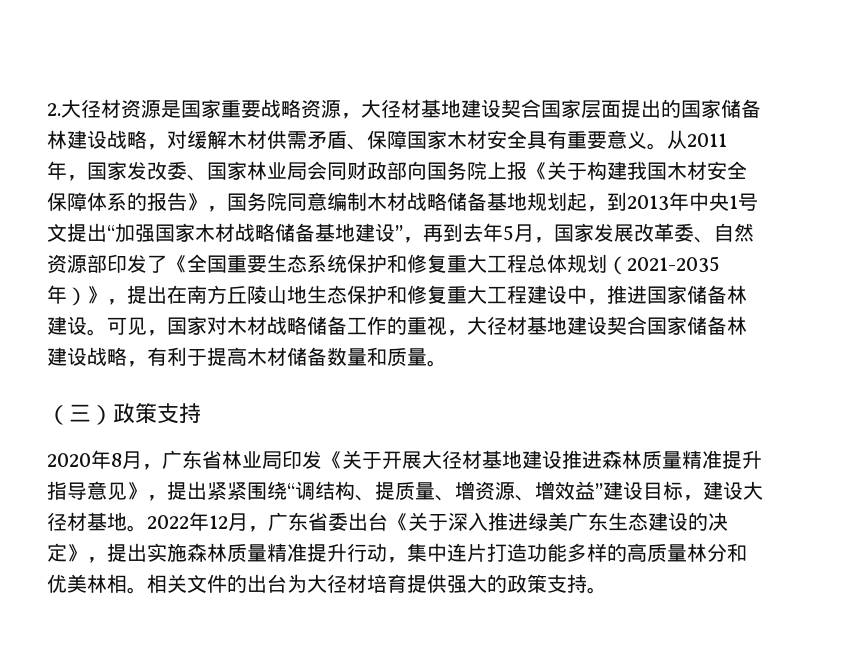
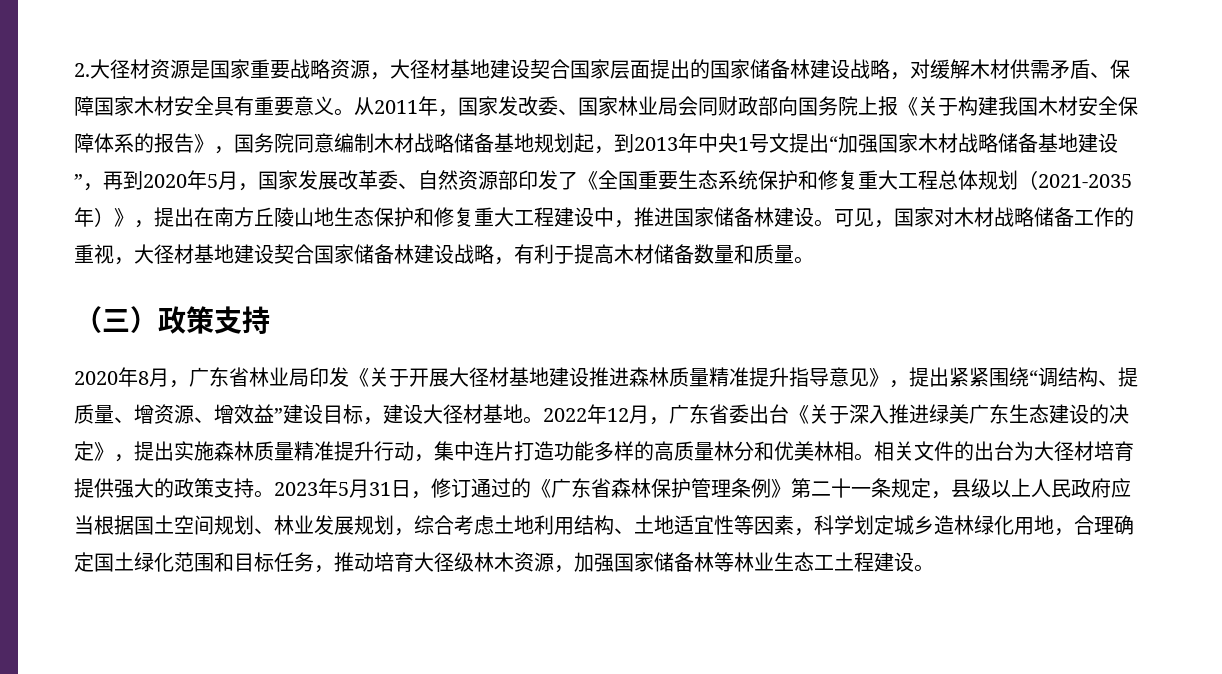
[463,223,483,242] 去 -> [143,174,187,188] 2020
(607, 590) none -> [274,478,1131,499] [74,515,1134,536] [74,552,934,573] 2023年5月31日，修订通过的《广东省森林保护管理条例》第二十一条规定，县级以上人民政府应当根据国土空间规划、林业发展规划，综合考虑土地利用结构、土地适宜性等因素，科学划定城乡造林绿化用地，合理确定国土绿化范围和目标任务，推动培育大径级林木资源，加强国家储备林等林业生态工土程建设。

